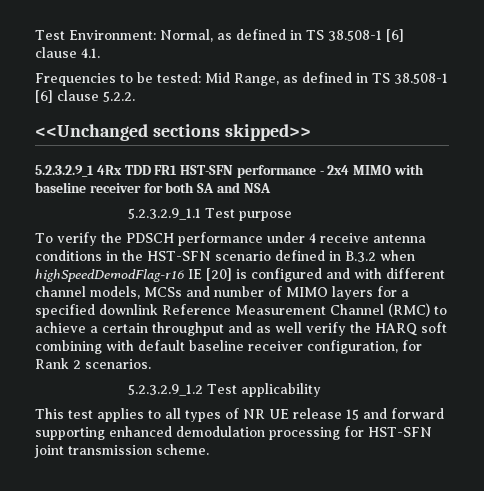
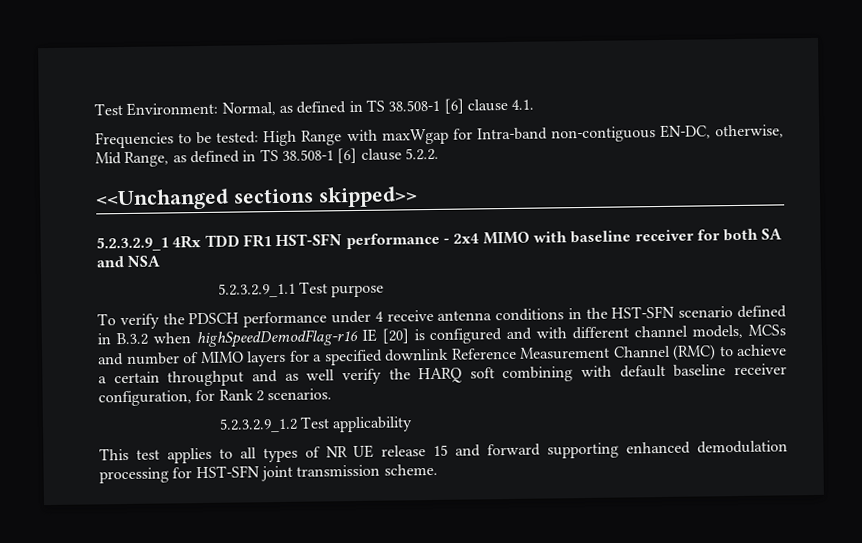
(201, 77) none -> [263,124,784,147] High Range with maxWgap for Intra-band non-contiguous EN-DC, otherwise,

